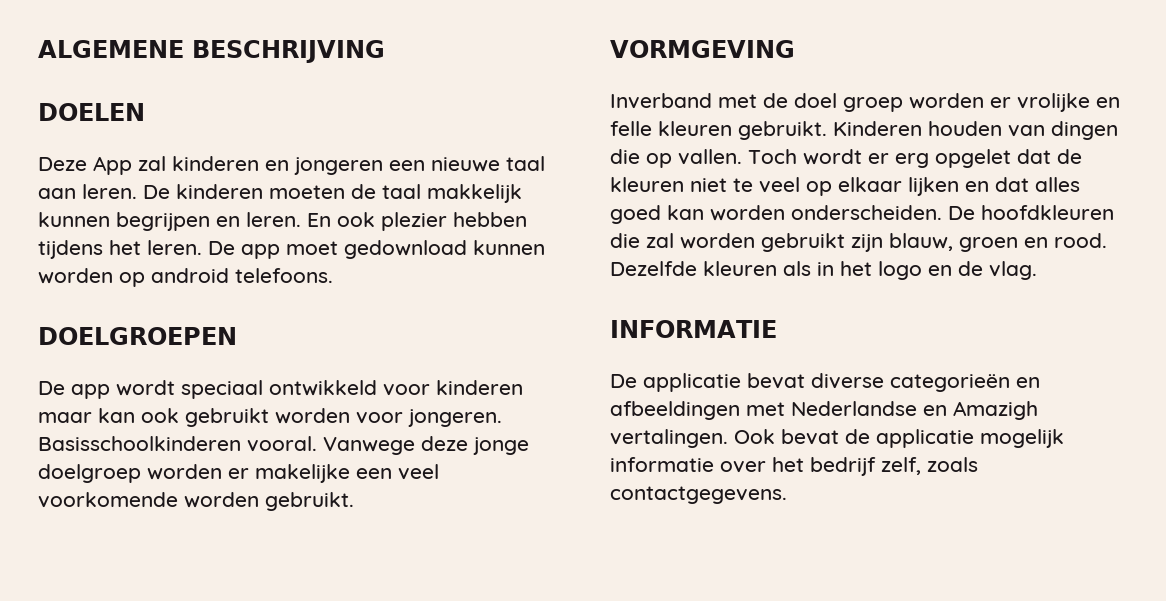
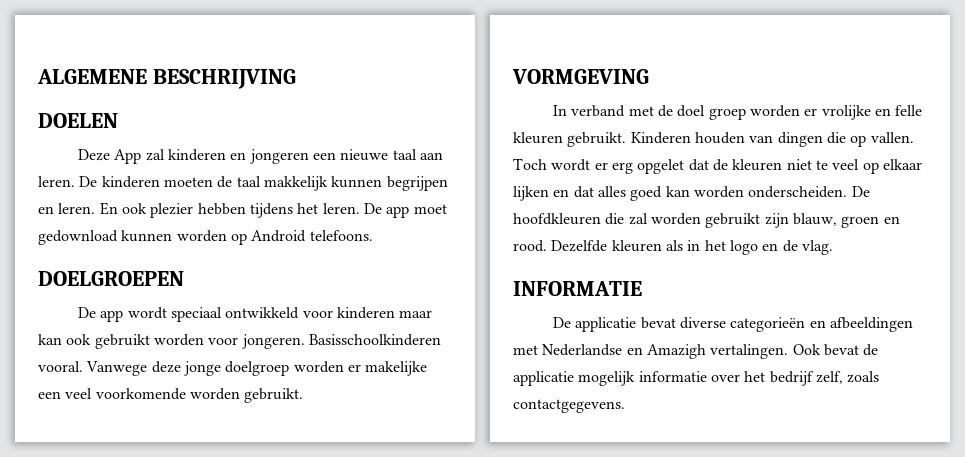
[151,268,229,283] android -> [251,230,307,242] Android
[610,93,712,109] Inverband -> [552,105,626,117] In verband

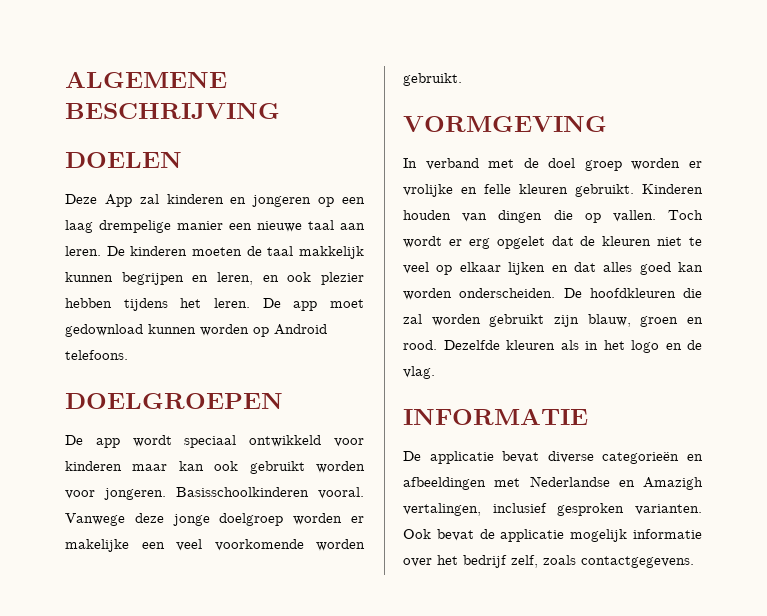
(309, 156) none -> [318,197,365,207] [65,220,223,233] op een laag drempelige manier
[58,202,118,215] leren. En -> [217,272,279,285] leren, en
[710,344,789,359] vertalingen. -> [403,503,702,516] vertalingen, inclusief gesproken varianten.

